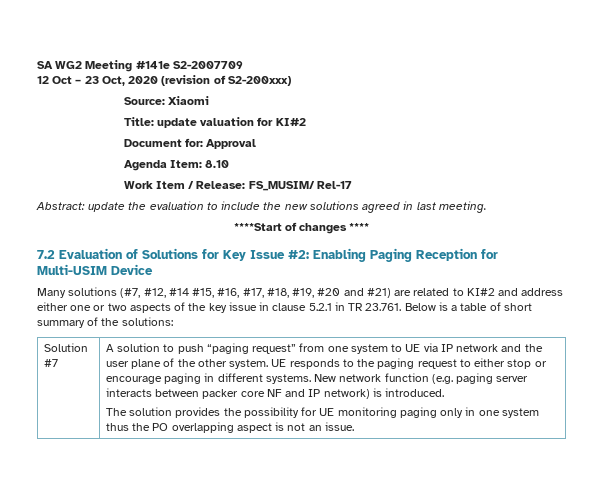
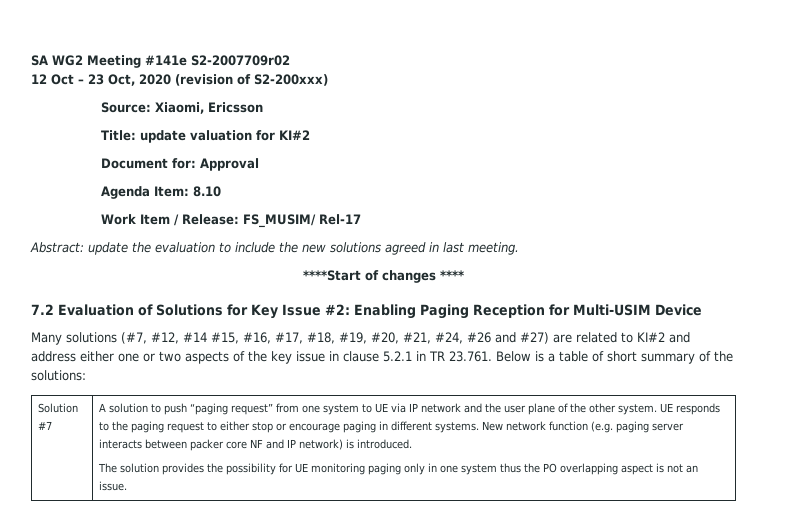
[172,61,243,69] S2-2007709 -> [191,55,290,66] S2-2007709r02
[167,96,209,105] Xiaomi -> [155,102,264,114] Xiaomi, Ericsson
[317,288,391,298] #20 and #21) -> [371,332,549,344] #20, #21, #24, #26 and #27)

